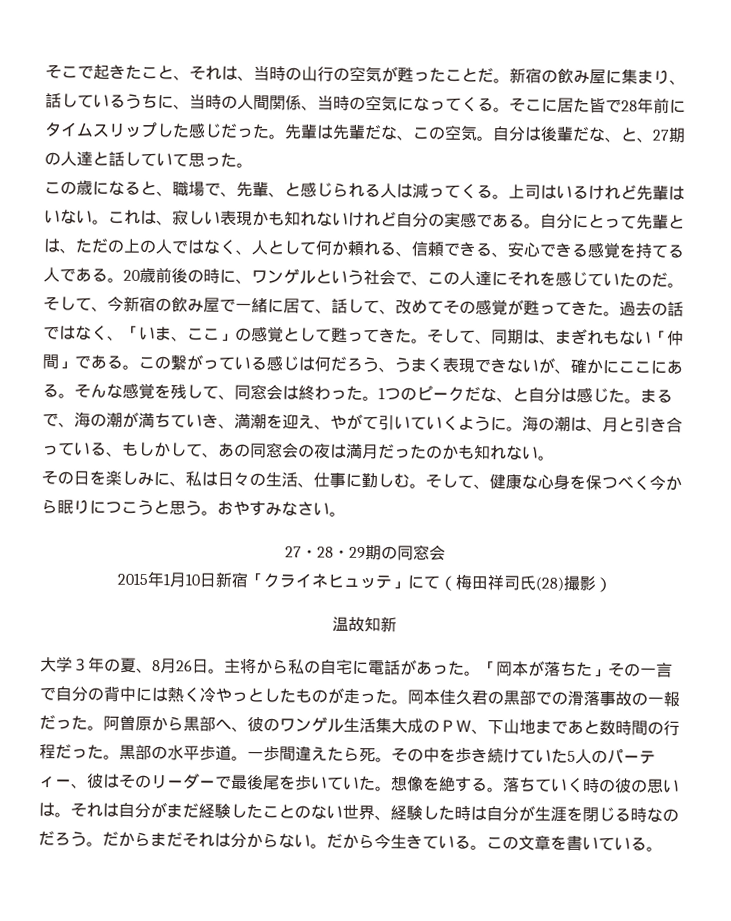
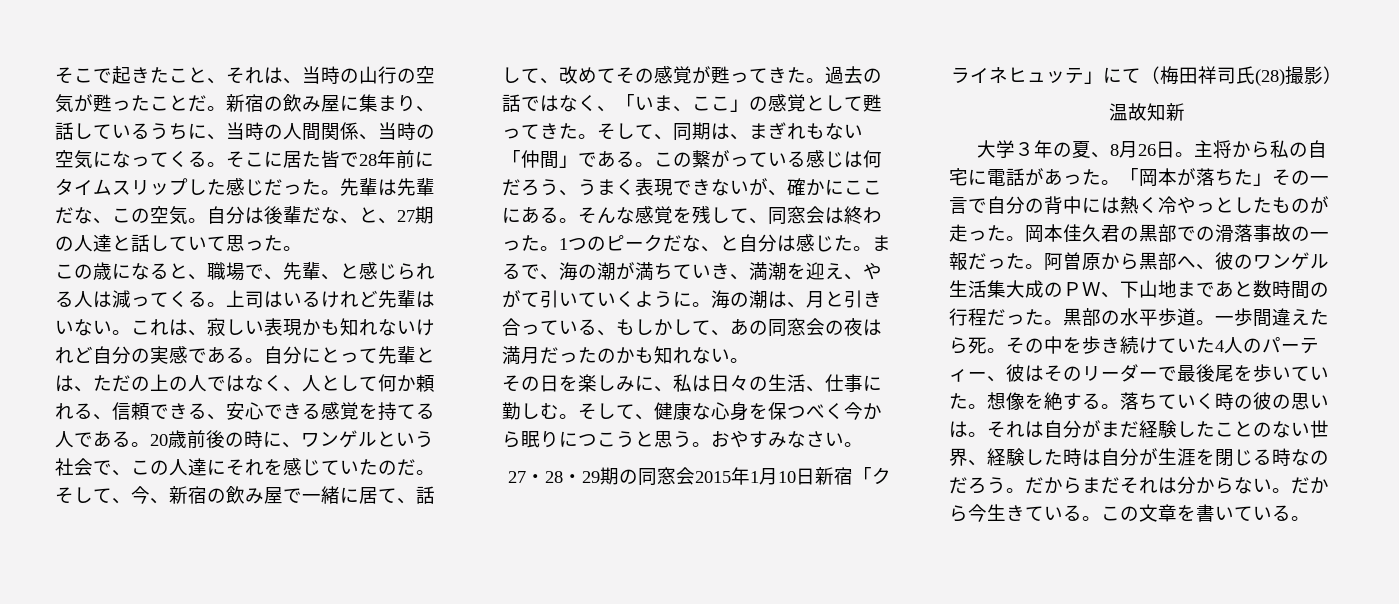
(124, 304) none -> [150,498,169,504] 、
(446, 552) // -> (695, 476) none
[567,750,576,762] 5 -> [1215,340,1224,352] 4

